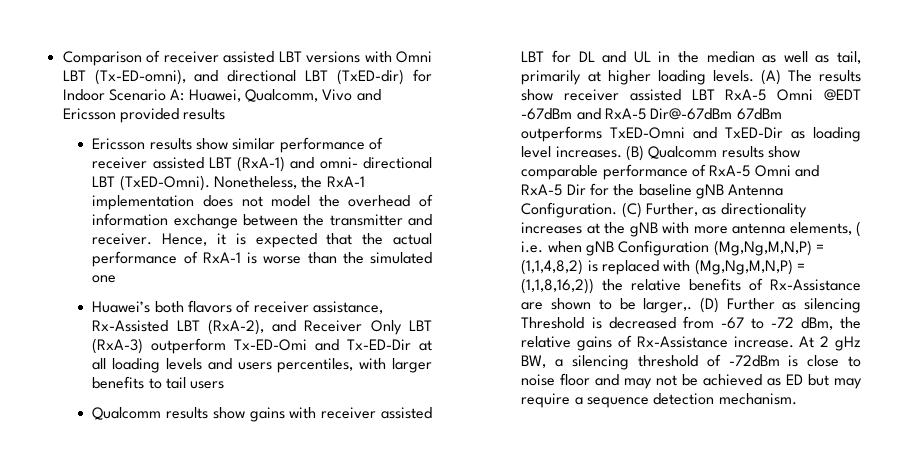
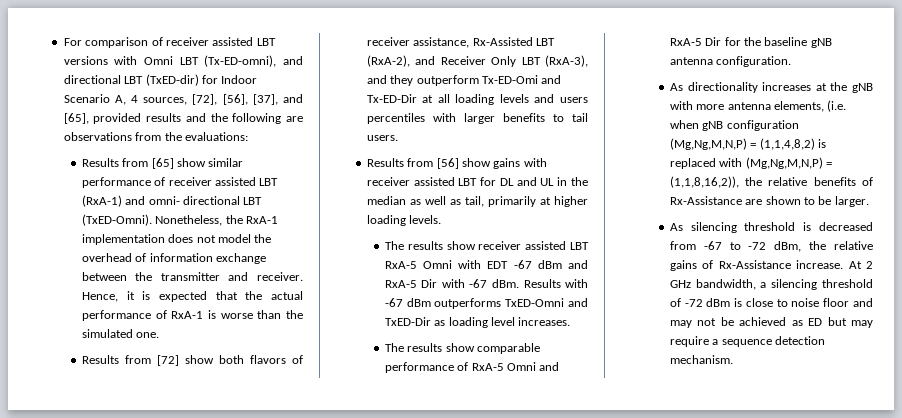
[62,51,142,66] Comparison -> [63,37,149,48] For comparison
[170,89,381,102] [62,108,226,123] [92,138,192,150] A: Huawei, Qualcomm, Vivo and Ericsson provided results // Ericsson results -> [114,94,303,105] [63,113,304,124] [63,132,248,141] [81,158,174,169] A, 4 sources, [72], [56], [37], and [65], provided results and the following are observations from the evaluations: // Results from [65]
[92,275,117,283] [92,301,151,313] one // Huawei’s -> [136,332,160,338] [81,355,214,366] one. // Results from [72] show
[92,338,144,354] (RxA-3) -> [545,55,588,67] [366,75,414,86] (RxA-3), and they
[277,358,354,373] percentiles, -> [366,113,425,124] percentiles
[190,381,225,389] [92,407,209,420] users // Qualcomm results -> [366,135,398,141] [366,158,459,169] users. // Results from [56]
[760,69,781,85] (A) -> (442, 219) //
[824,89,861,101] [521,108,782,120] @EDT -67dBm and RxA-5 Dir@-67dBm 67dBm -> [458,260,588,269] [384,279,588,288] [384,298,431,307] with EDT -67 dBm and RxA-5 Dir with -67 dBm. Results with -67 dBm
[626,145,718,161] (B) Qualcomm -> [384,343,404,352] // The
[728,184,784,196] [521,202,717,218] Antenna Configuration. (C) Further, as -> [669,56,792,67] [669,83,683,91] antenna configuration. // As
[856,221,861,237] [521,241,544,253] ( i.e. -> [827,100,847,112] (i.e.
[618,240,710,256] Configuration -> [726,120,799,131] configuration
[521,278,595,294] (1,1,8,16,2)) -> [669,176,739,188] (1,1,8,16,2)),
[643,297,861,313] [521,317,585,329] larger,. (D) Further as silencing Threshold -> [834,196,869,207] [669,222,796,233] larger. // As silencing threshold
[835,336,861,351] [521,355,547,368] gHz BW, -> [669,279,756,290] GHz bandwidth,
[728,355,780,367] -72dBm -> [684,298,731,307] -72 dBm

